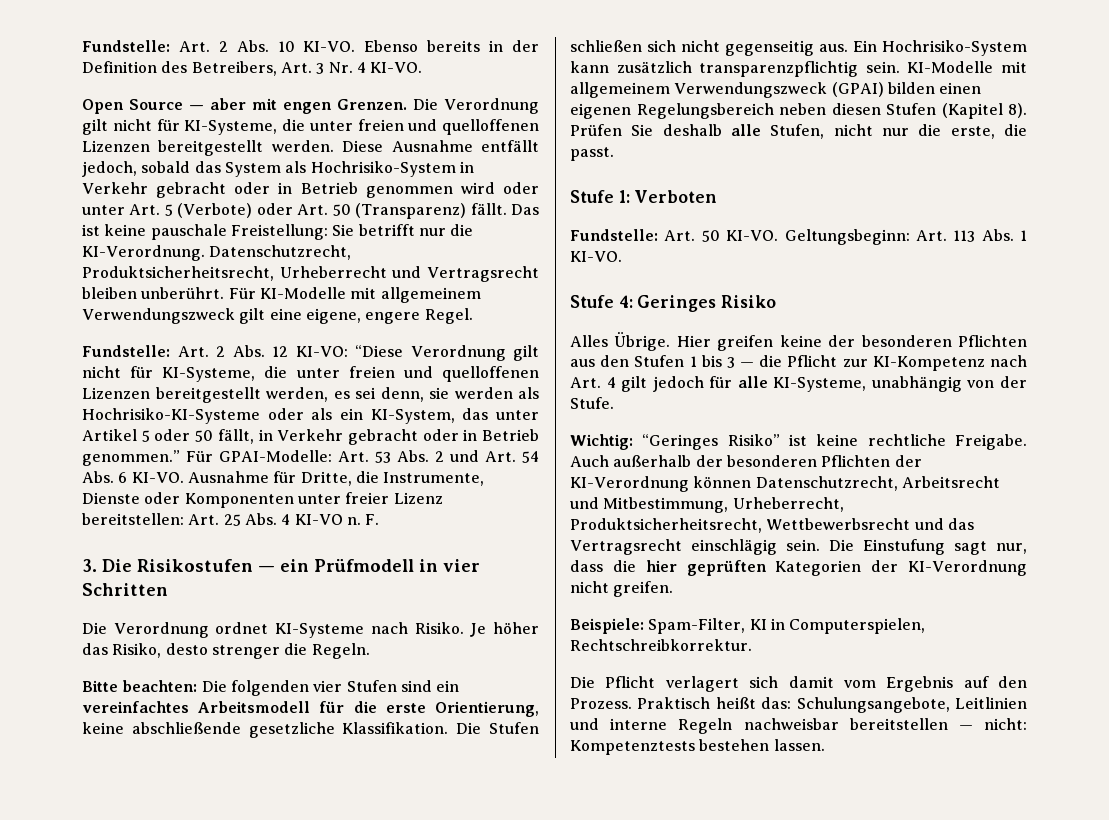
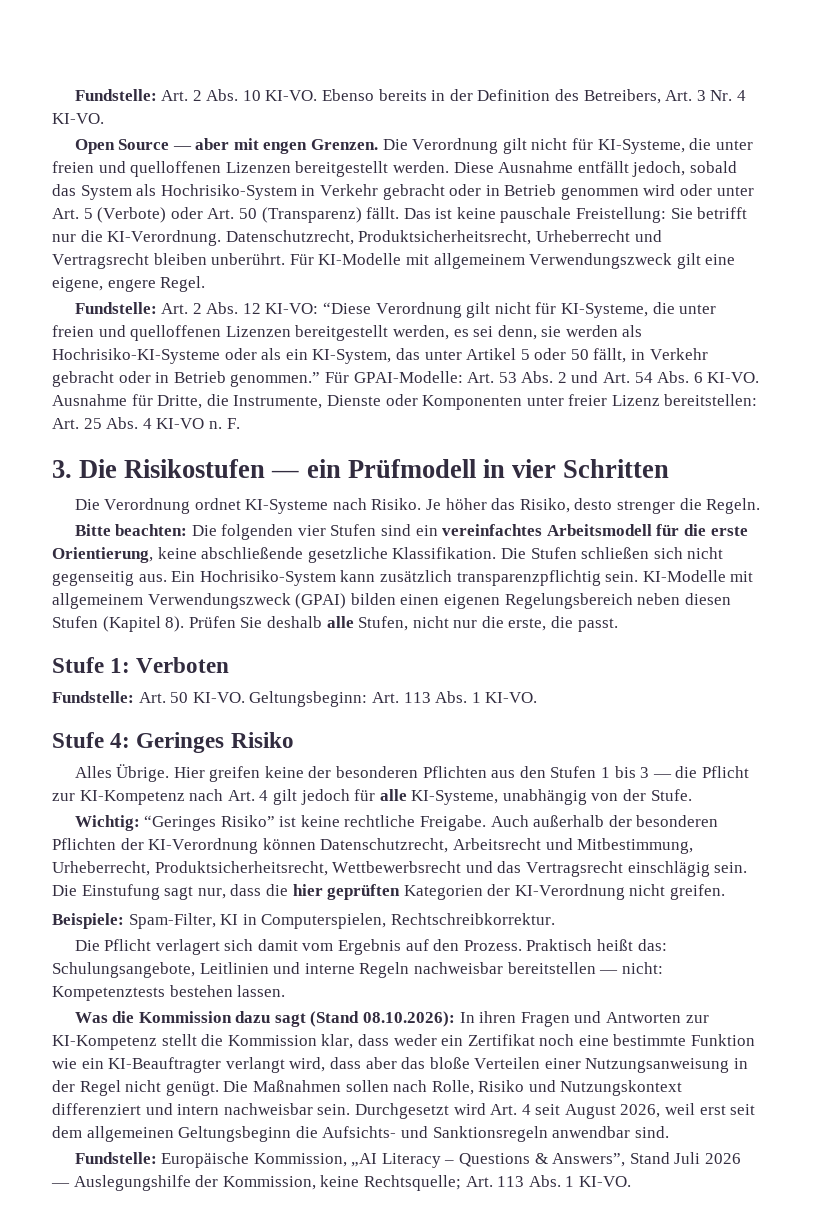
(825, 745) none -> [74,1011,709,1027] [52,1034,756,1050] [52,1057,749,1073] [52,1080,683,1096] [52,1103,756,1119] [52,1126,669,1142] [74,1152,742,1168] [51,1175,631,1191] // Was die Kommission dazu sagt (Stand 08.10.2026): In ihren Fragen und Antworten zur KI-Kompetenz stellt die Kommission klar, dass weder ein Zertifikat noch eine bestimmte Funktion wie ein KI-Beauftragter verlangt wird, dass aber das bloße Verteilen einer Nutzungsanweisung in der Regel nicht genügt. Die Maßnahmen sollen nach Rolle, Risiko und Nutzungskontext differenziert und intern nachweisbar sein. Durchgesetzt wird Art. 4 seit August 2026, weil erst seit dem allgemeinen Geltungsbeginn die Aufsichts- und Sanktionsregeln anwendbar sind. // Fundstelle: Europäische Kommission, „AI Literacy – Questions & Answers”, Stand Juli 2026 — Auslegungshilfe der Kommission, keine Rechtsquelle; Art. 113 Abs. 1 KI-VO.

